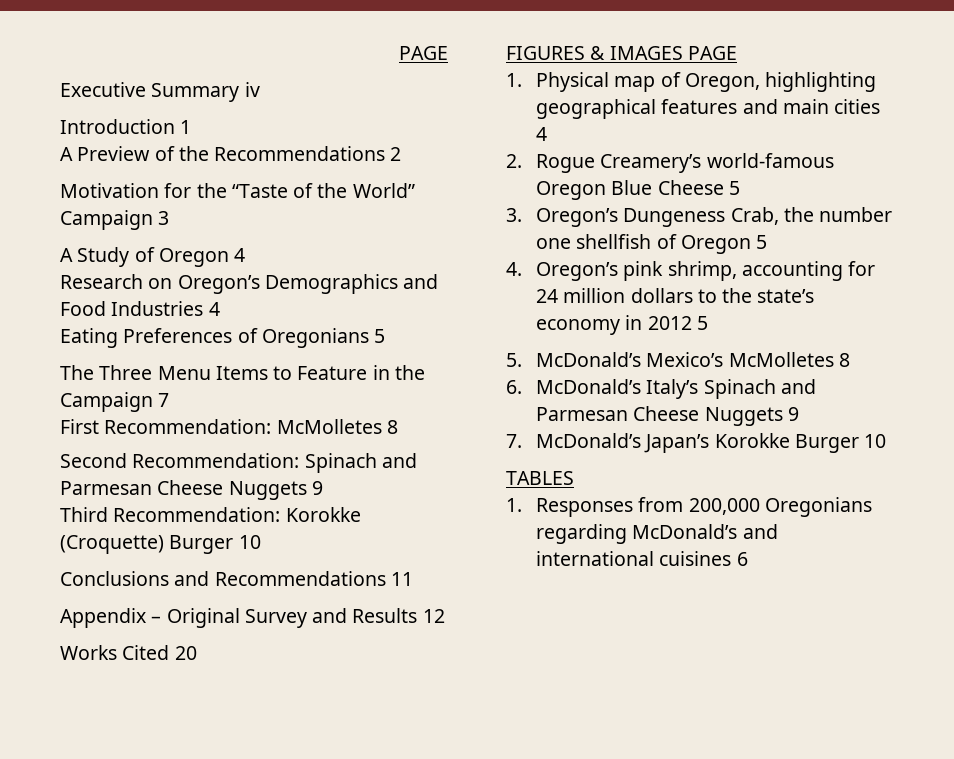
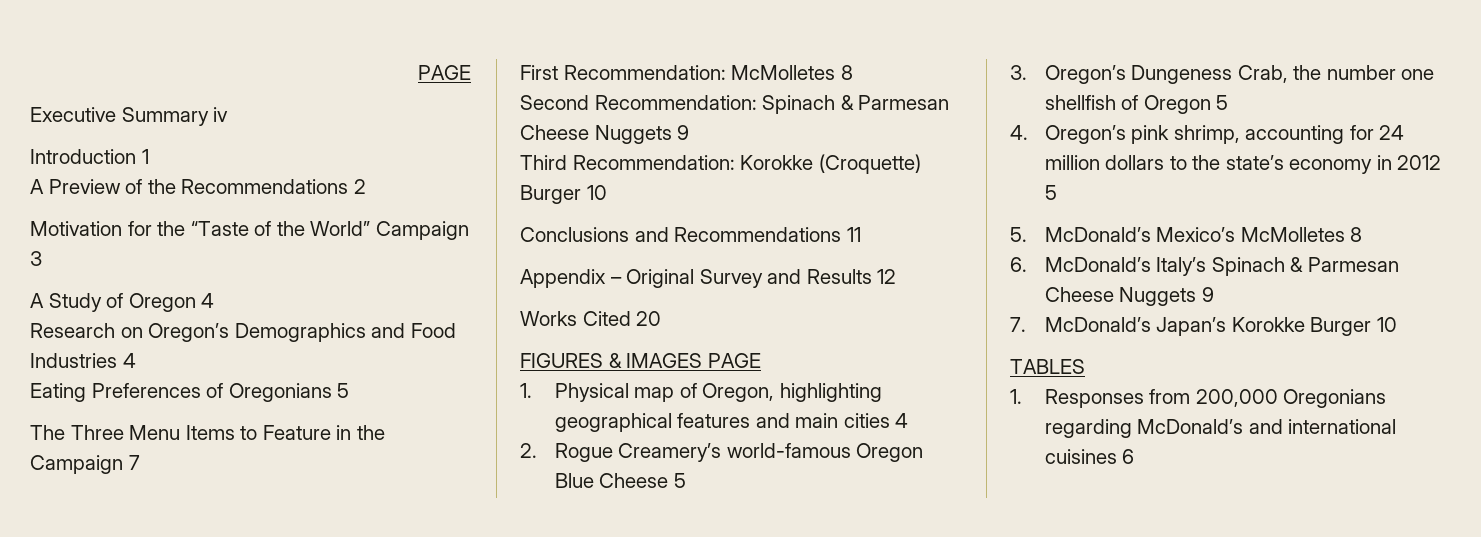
[381,453,417,468] and -> [840,95,854,110] &
[780,379,816,394] and -> [1290,257,1304,272] &

